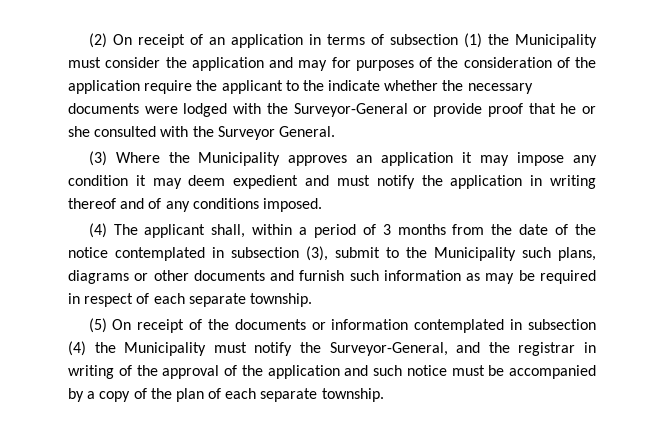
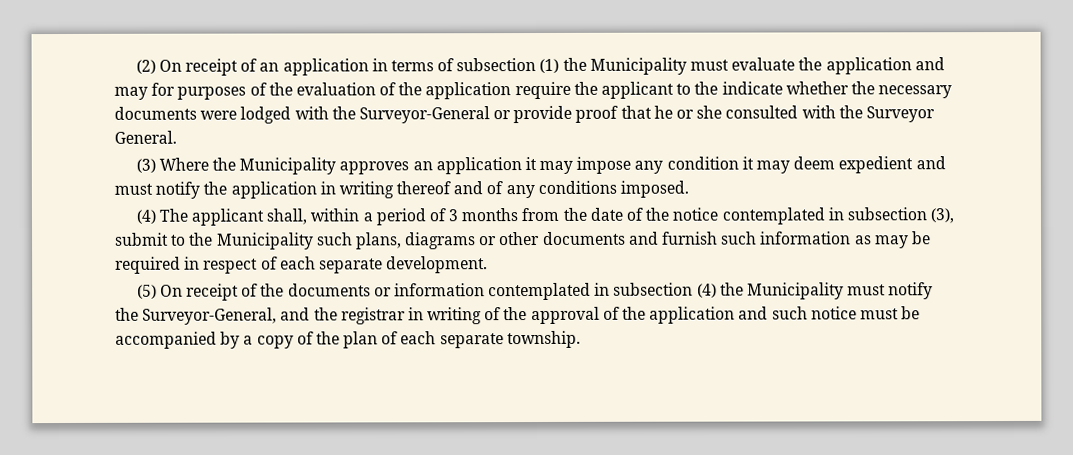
[105,57,161,68] consider -> [731,57,796,71] evaluate
[463,57,552,68] consideration -> [295,82,376,96] evaluation
[249,293,312,307] township. -> [386,256,489,274] development.

